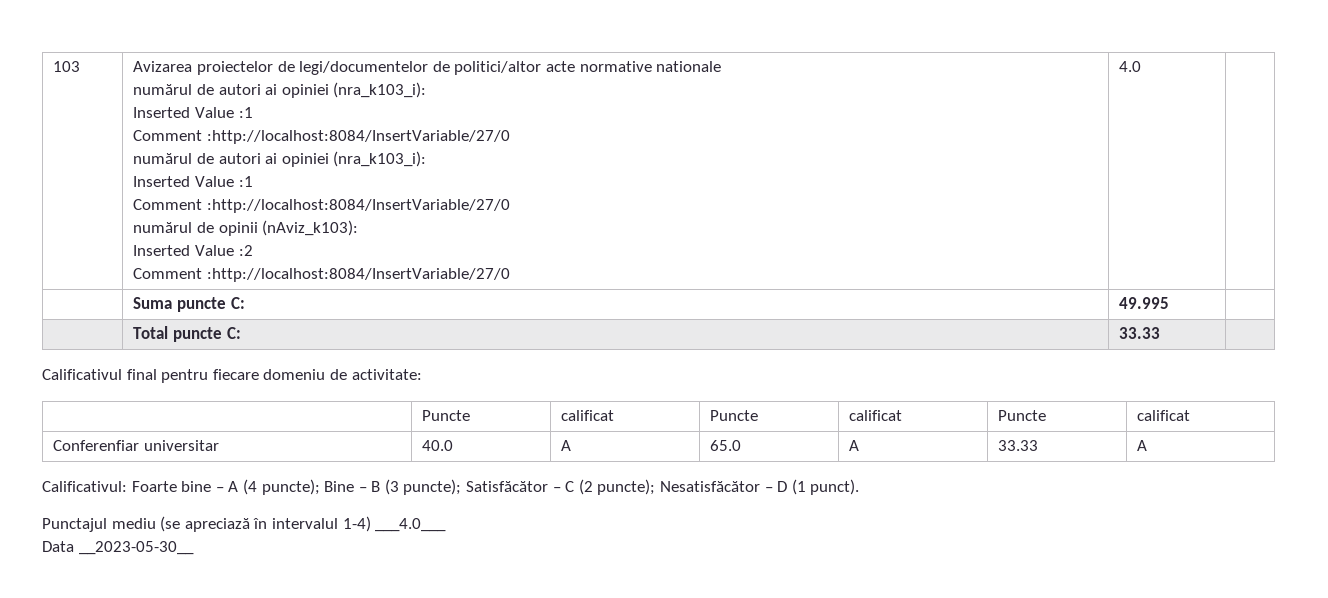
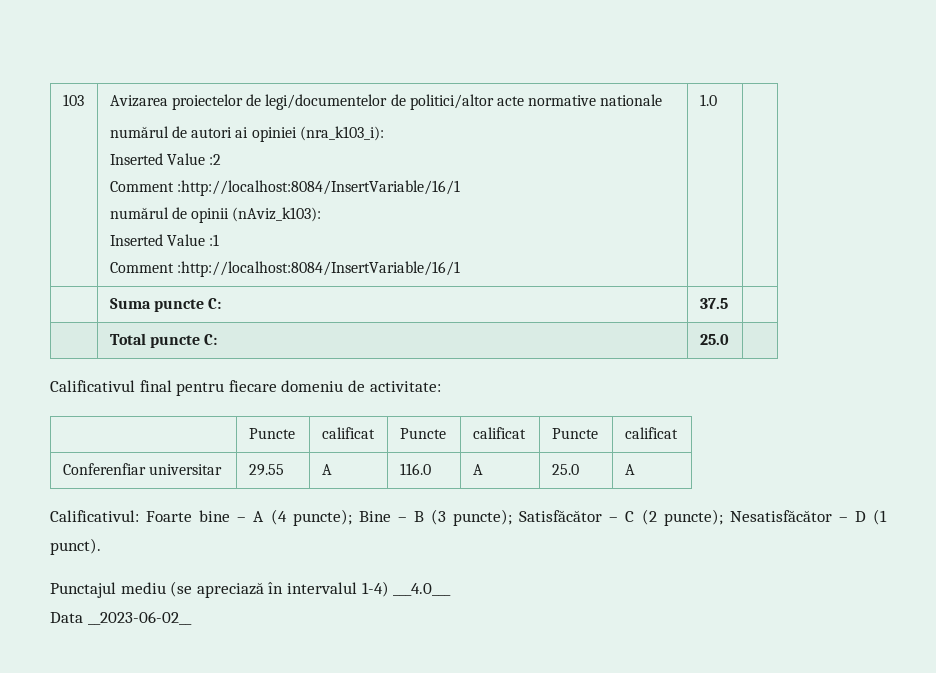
[238,107,253,118] [133,130,511,144] [133,151,427,167] [133,176,253,187] [133,199,511,213] :1 // Comment :http://localhost:8084/InsertVariable/27/0 // numărul de autori ai opiniei (nra_k103_i): // Inserted Value :1 // Comment :http://localhost:8084/InsertVariable/27/0 -> [209,154,222,165] [109,180,461,196] :2 // Comment :http://localhost:8084/InsertVariable/16/1
[238,245,253,256] [133,268,511,282] [1119,61,1142,72] :2 // Comment :http://localhost:8084/InsertVariable/27/0 | 4.0 -> [209,234,220,246] [109,261,461,277] [699,94,717,106] :1 // Comment :http://localhost:8084/InsertVariable/16/1 | 1.0
[1119,297,1170,309] 49.995 -> [699,298,728,309] 37.5
[1119,327,1161,339] 33.33 -> [699,334,729,345] 25.0
[422,440,454,451] [561,440,572,451] [710,440,742,451] [849,440,860,451] [998,440,1039,451] 40.0 | A | 65.0 | A | 33.33 -> [248,464,284,476] [321,464,332,475] [399,463,431,475] [472,464,483,475] [551,464,579,475] 29.55 | A | 116.0 | A | 25.0
[78,541,194,555] __2023-05-30__ -> [87,611,192,625] __2023-06-02__

